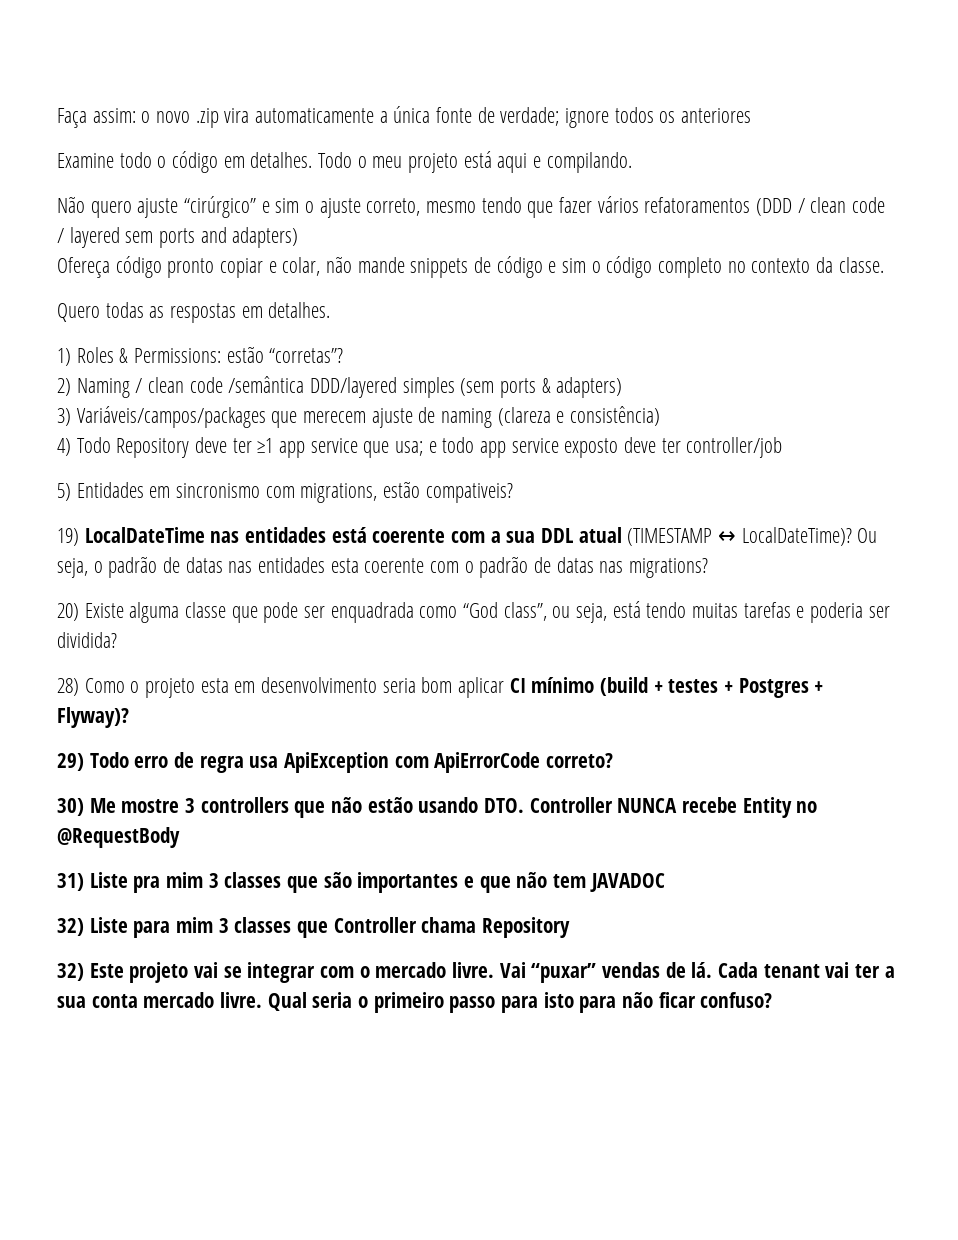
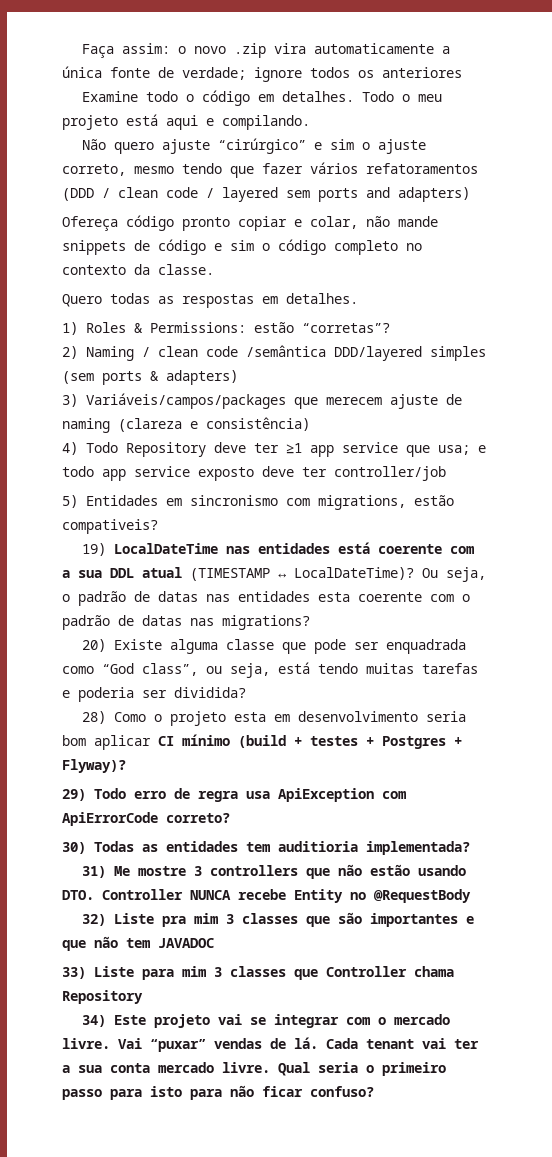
(84, 807) none -> [94,841,470,855] [82,866,107,878] Todas as entidades tem auditioria implementada? // 31)
[57,873,84,891] 31) -> [82,914,107,926] 32)
[57,918,84,936] 32) -> [62,967,86,979] 33)
[57,963,84,981] 32) -> [82,1015,107,1027] 34)

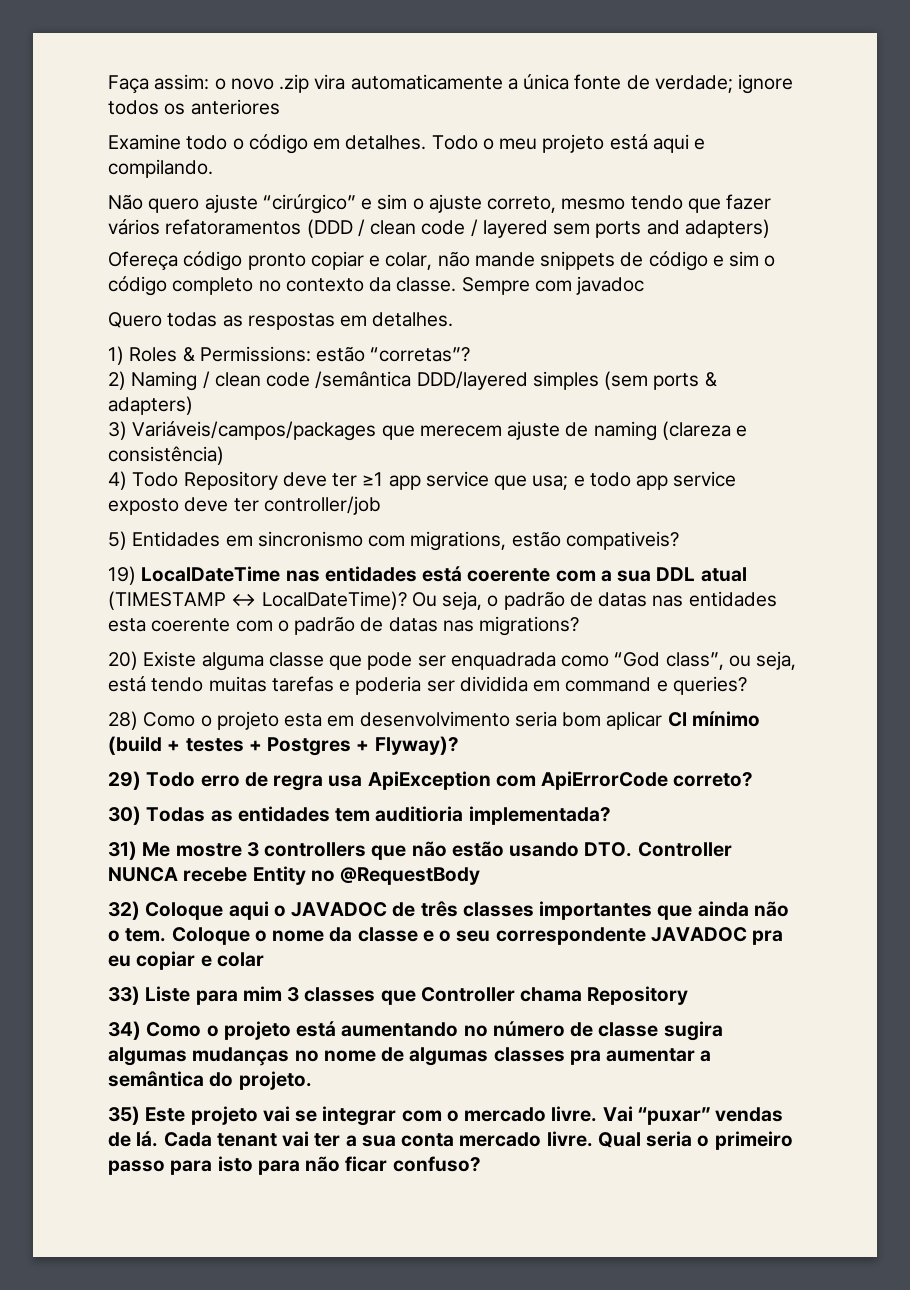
(214, 269) none -> [461,276,645,295] Sempre com javadoc
[174,687,246,698] dividida? -> [459,676,747,695] dividida em command e queries?
[114,912,475,927] [62,936,214,951] Liste pra mim 3 classes que são importantes e que não tem JAVADOC -> [145,901,789,920] [108,927,784,945] [108,951,264,970] Coloque aqui o JAVADOC de três classes importantes que ainda não o tem. Coloque o nome da classe e o seu correspondente JAVADOC pra eu copiar e colar
(107, 1021) none -> [146,1021,723,1041] [108,1047,712,1066] [108,1071,312,1090] [108,1106,140,1125] Como o projeto está aumentando no número de classe sugira algumas mudanças no nome de algumas classes pra aumentar a semântica do projeto. // 35)

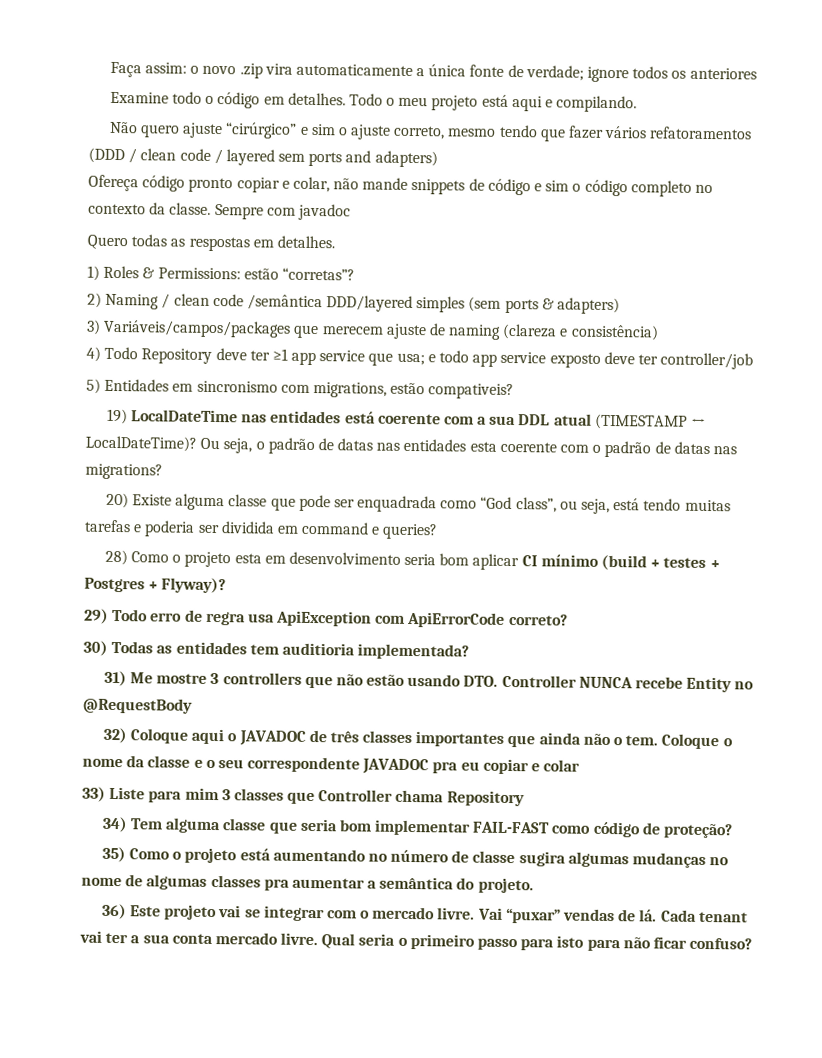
(141, 1030) none -> [129,817,733,839] [101,846,126,863] Tem alguma classe que seria bom implementar FAIL-FAST como código de proteção? // 35)
[108,1106,140,1125] 35) -> [101,903,127,920] 36)

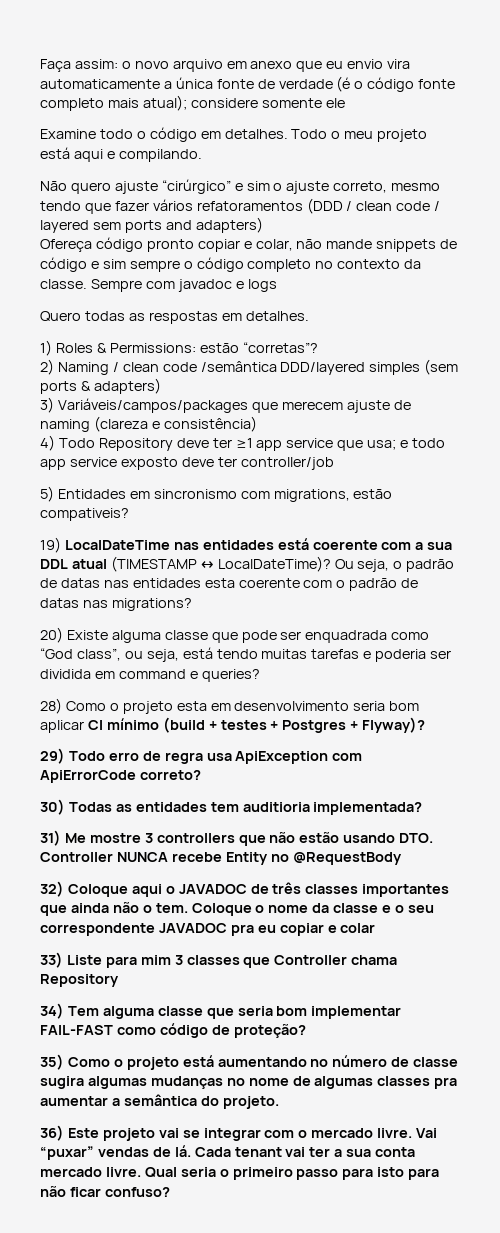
[239,63,263,79] .zip -> [172,59,384,72] arquivo em anexo que eu envio
[525,65,757,83] verdade; ignore todos os anteriores -> [278,76,456,92] [40,95,345,111] verdade (é o código fonte completo mais atual); considere somente ele
(570, 186) none -> [129,260,180,272] sempre
(351, 212) none -> [235,279,277,292] e logs

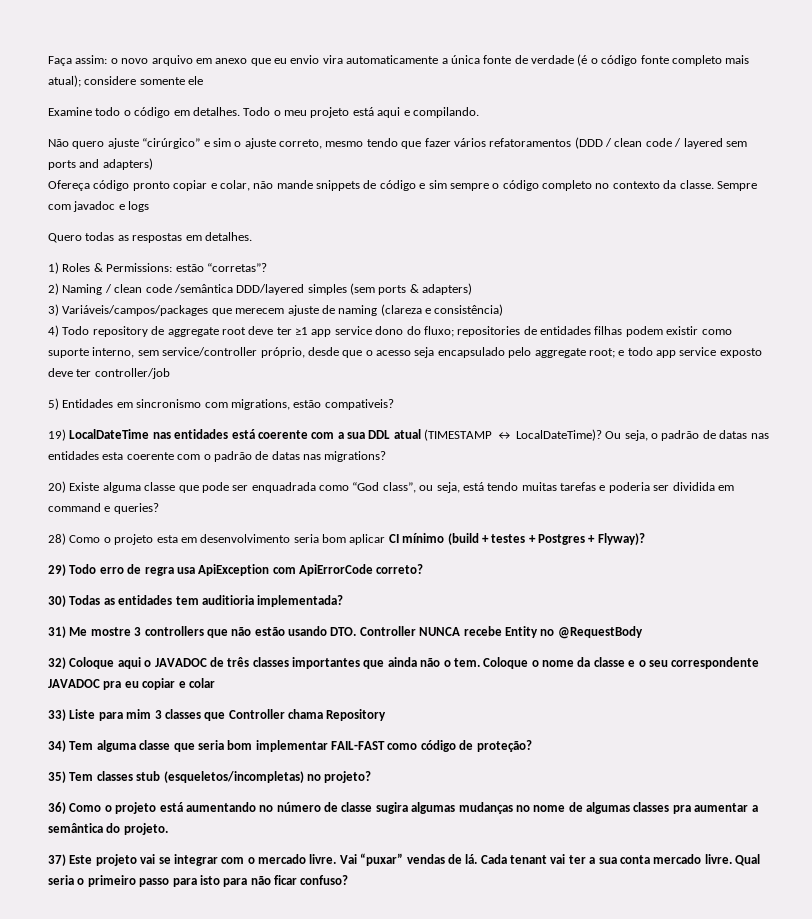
[98,438,173,451] Repository -> [92,326,246,337] repository de aggregate root
[337,439,397,451] que usa; -> [375,326,732,337] [48,347,615,358] dono do fluxo; repositories de entidades filhas podem existir como suporte interno, sem service/controller próprio, desde que o acesso seja encapsulado pelo aggregate root;
(64, 1062) none -> [69,771,372,783] [48,802,66,814] Tem classes stub (esqueletos/incompletas) no projeto? // 36)
[40,1125,64,1141] 36) -> [48,854,66,866] 37)

